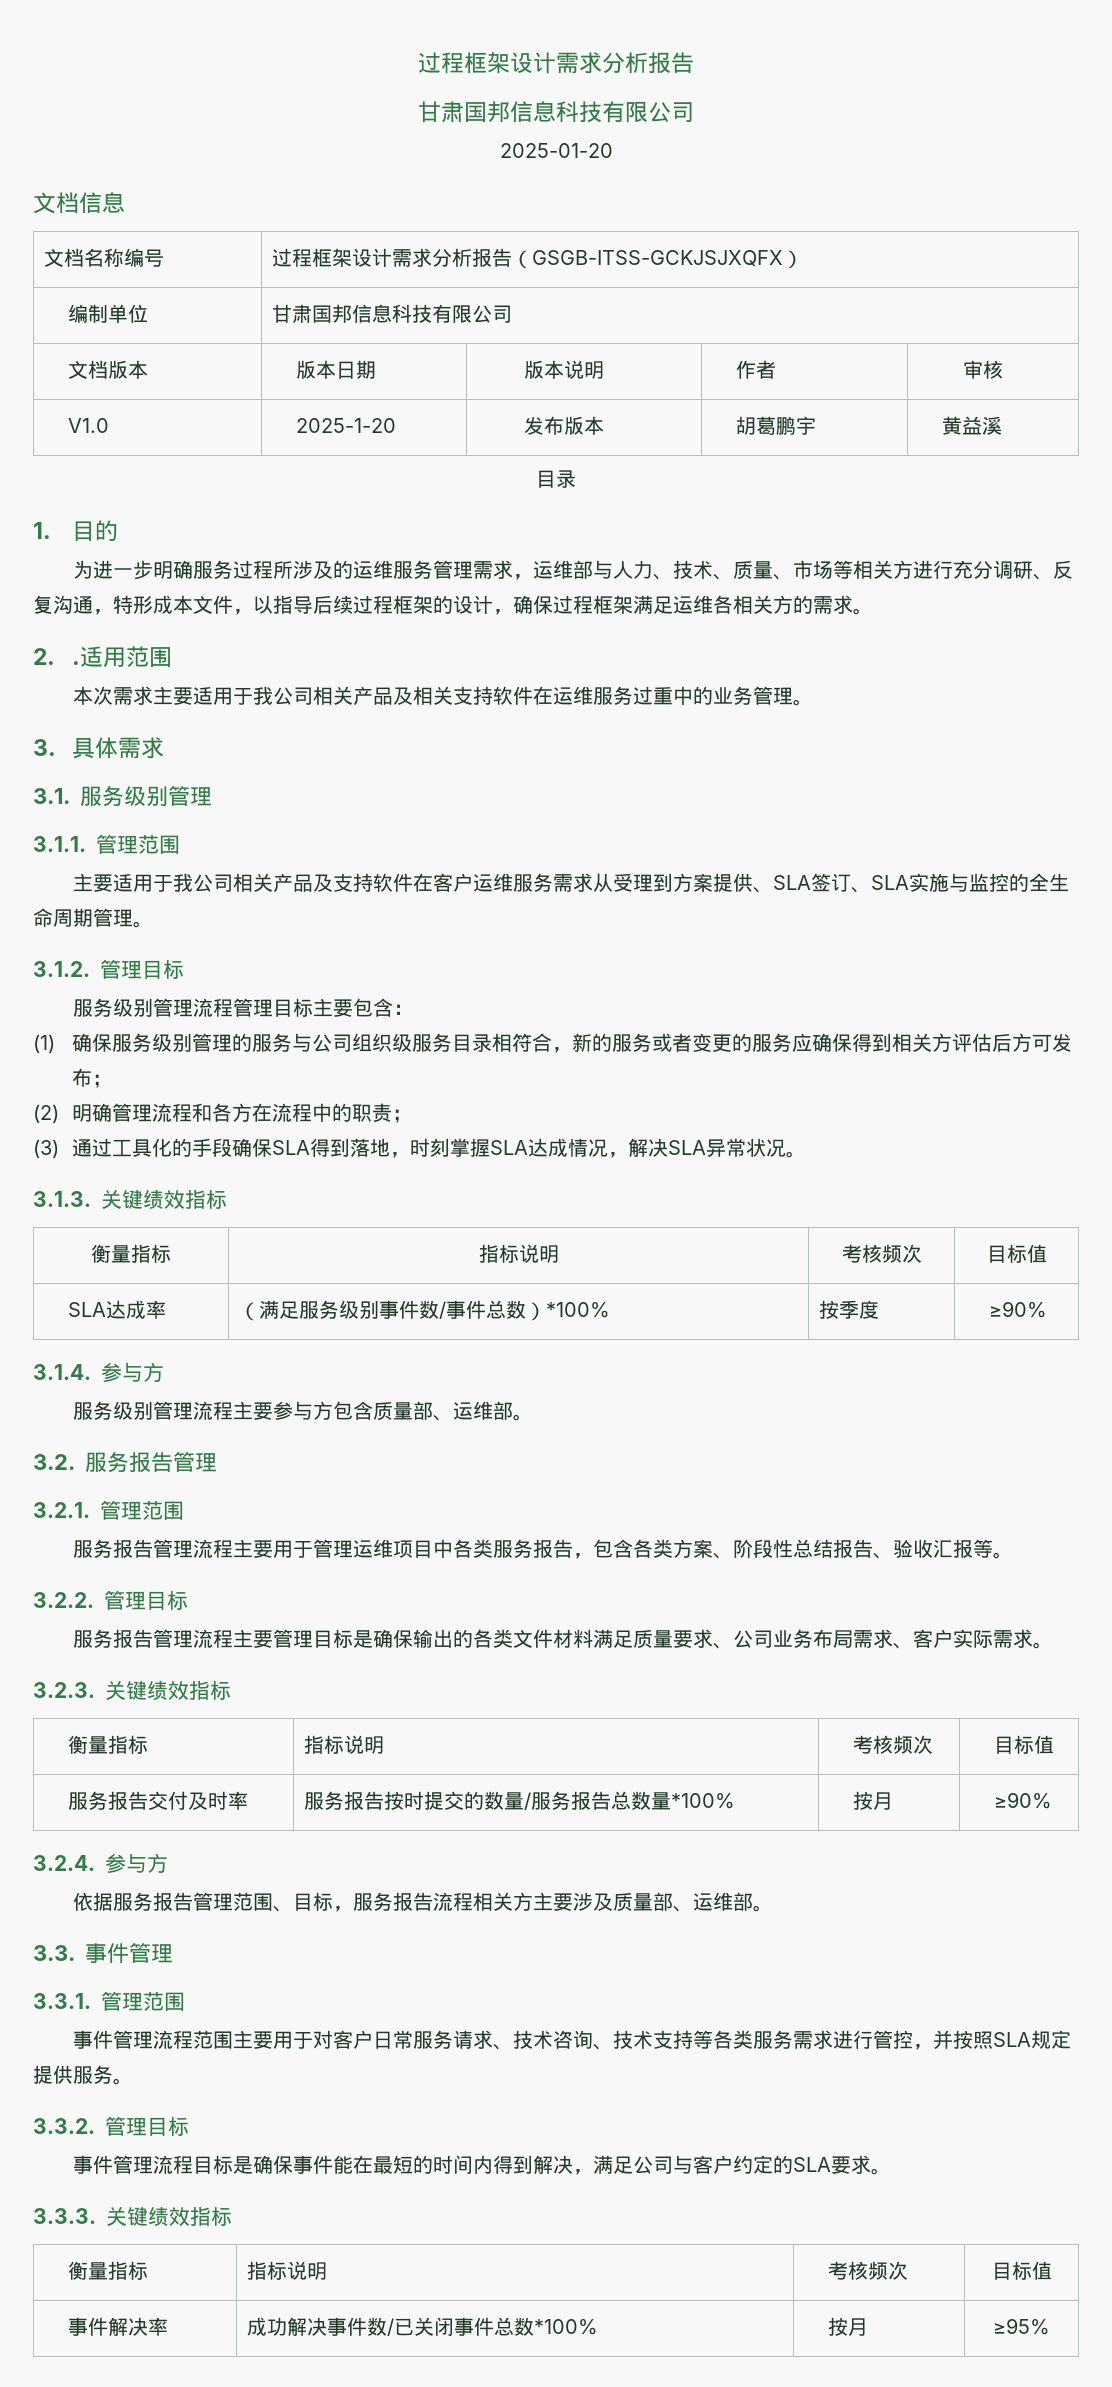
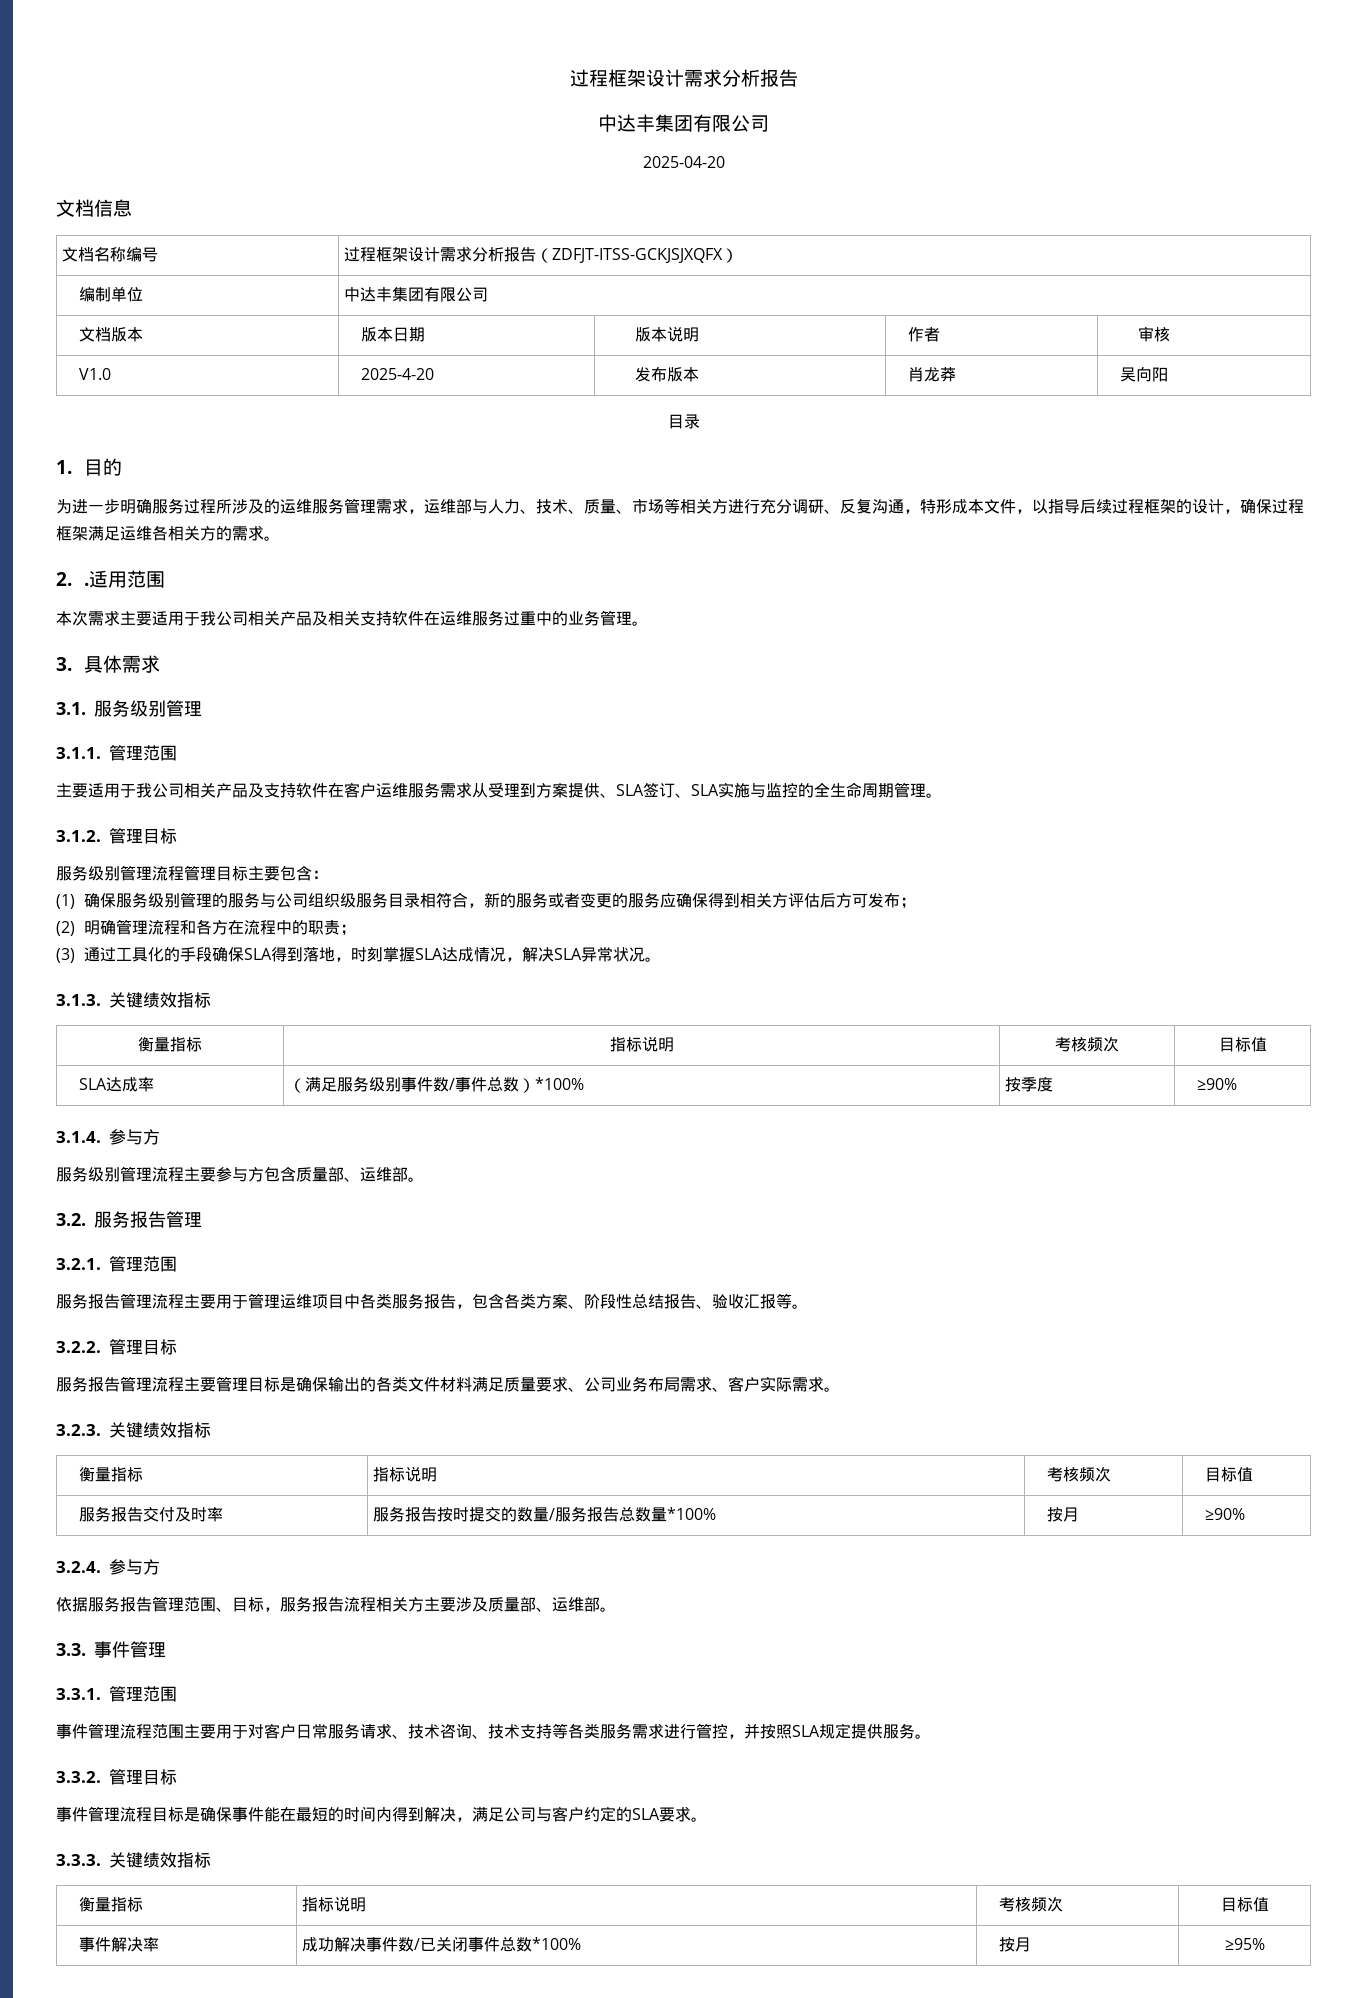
[418,101,694,123] [499,143,613,158] 甘肃国邦信息科技有限公司 // 2025-01-20 -> [598,114,769,132] [642,156,725,168] 中达丰集团有限公司 // 2025-04-20
[532,250,784,267] GSGB-ITSS-GCKJSJXQFX -> [552,248,724,263] ZDFJT-ITSS-GCKJSJXQFX
[272,304,433,323] 甘肃国邦信息科技 -> [344,286,425,302] 中达丰集团
[295,418,396,433] 2025-1-20 -> [361,368,435,380] 2025-4-20
[735,416,816,435] [941,416,1002,435] 胡葛鹏宇 | 黄益溪 -> [908,367,957,382] [1120,367,1169,382] 肖龙莽 | 吴向阳

